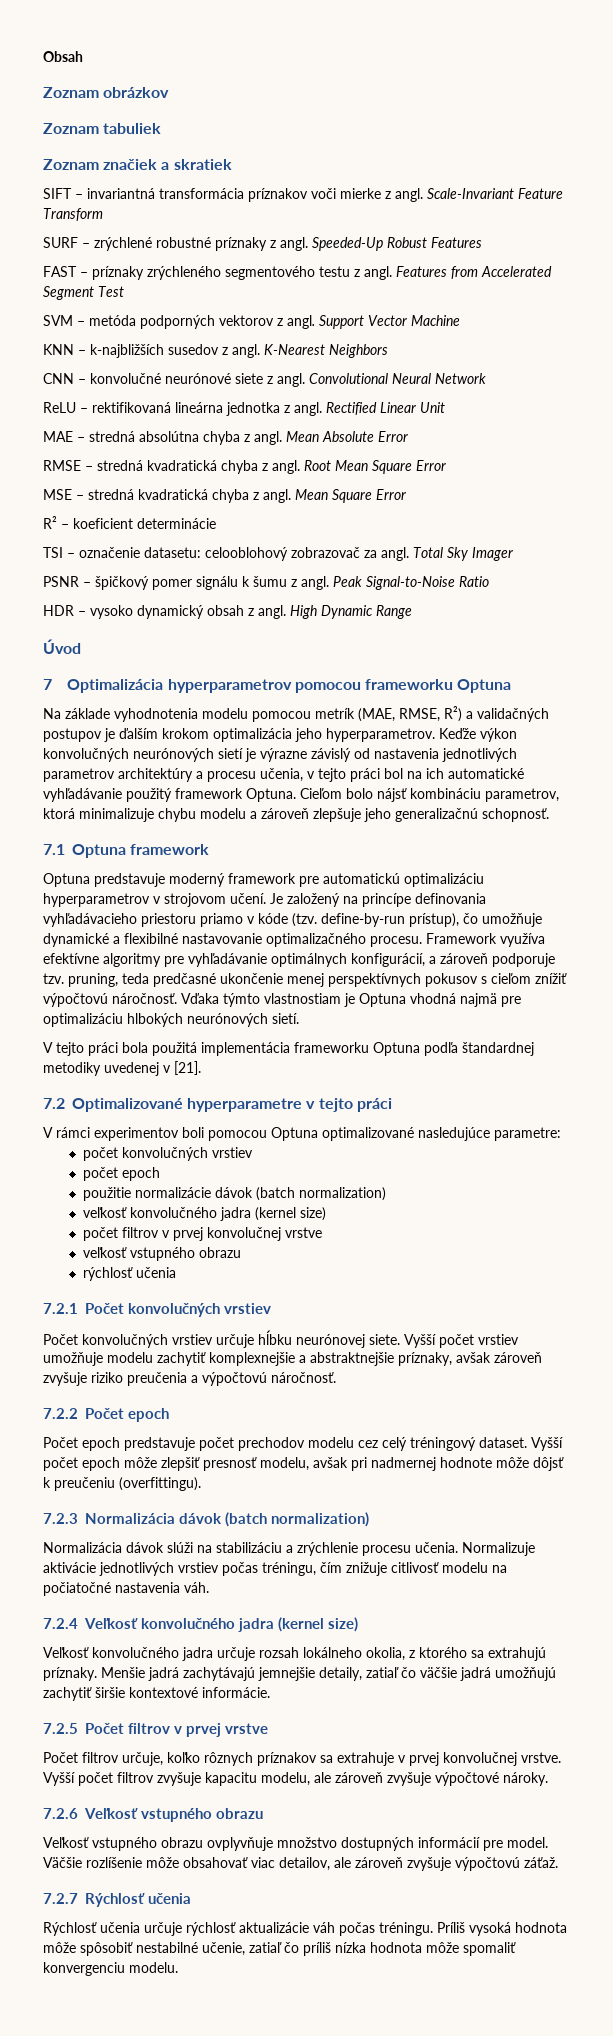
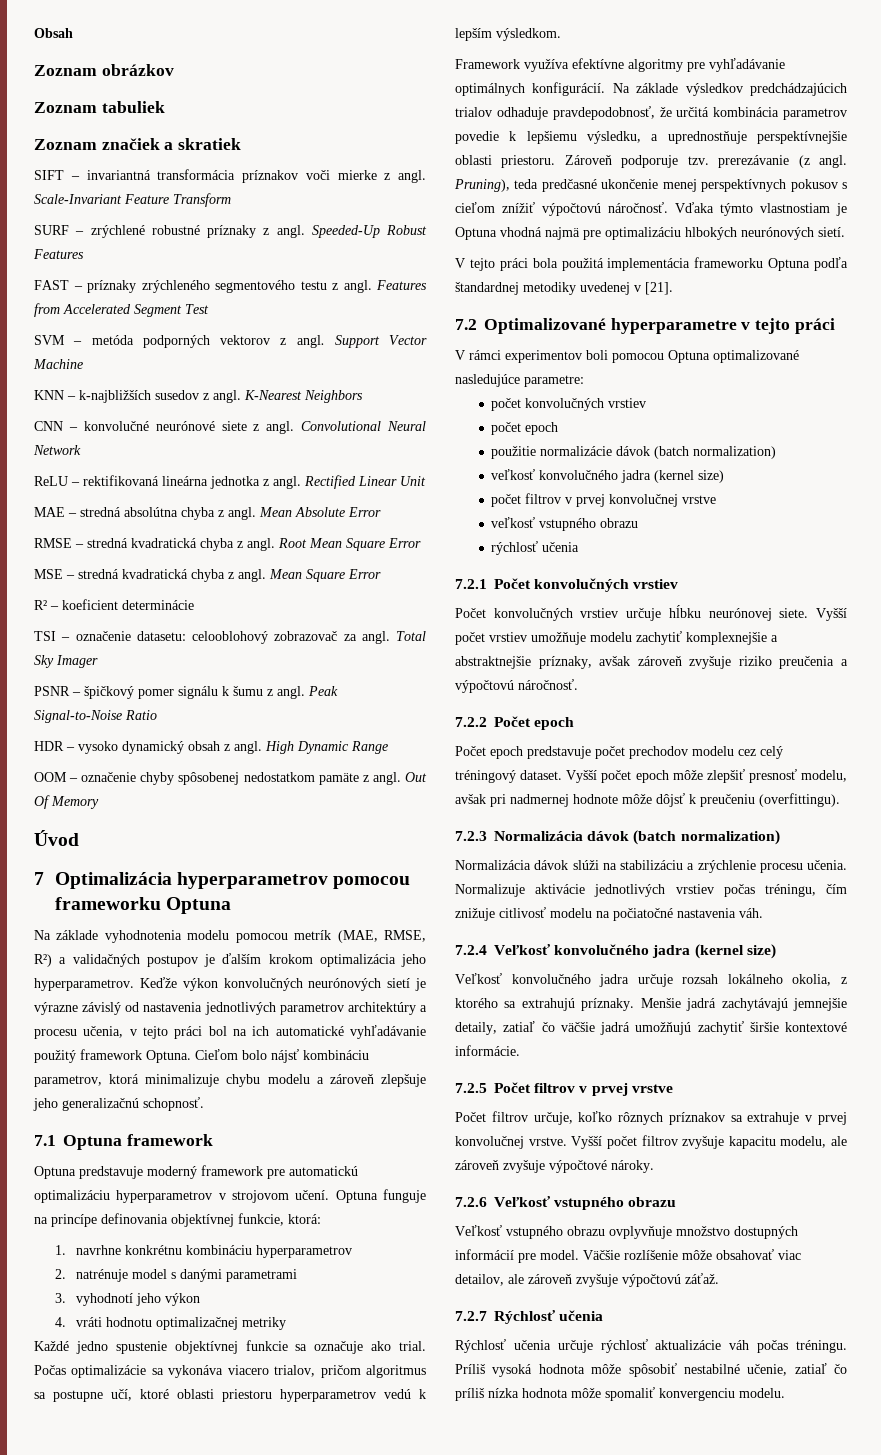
(412, 612) none -> [34,772,427,785] [34,795,99,809] // OOM – označenie chyby spôsobenej nedostatkom pamäte z angl. Out Of Memory
[270,893,340,907] Je založený -> [335,1189,426,1203] Optuna funguje
[43,913,542,927] [43,933,422,947] vyhľadávacieho priestoru priamo v kóde (tzv. define-by-run prístup), čo umožňuje dynamické a flexibilné nastavovanie optimalizačného procesu. -> [171,1213,321,1227] [54,1245,352,1258] [54,1269,297,1282] [54,1293,200,1306] [54,1317,286,1330] [34,1340,426,1354] [34,1365,426,1378] [34,1389,426,1402] [455,28,561,41] objektívnej funkcie, ktorá: // 1. navrhne konkrétnu kombináciu hyperparametrov // 2. natrénuje model s danými parametrami // 3. vyhodnotí jeho výkon // 4. vráti hodnotu optimalizačnej metriky // Každé jedno spustenie objektívnej funkcie sa označuje ako trial. Počas optimalizácie sa vykonáva viacero trialov, pričom algoritmus sa postupne učí, ktoré oblasti priestoru hyperparametrov vedú k lepším výsledkom. //
[351,953,555,967] [43,973,118,987] konfigurácií, a zároveň podporuje tzv. pruning, -> [532,82,847,96] [455,106,847,120] [455,131,847,144] [455,155,847,168] [454,179,510,192] konfigurácií. Na základe výsledkov predchádzajúcich trialov odhaduje pravdepodobnosť, že určitá kombinácia parametrov povedie k lepšiemu výsledku, a uprednostňuje perspektívnejšie oblasti priestoru. Zároveň podporuje tzv. prerezávanie (z angl. Pruning),

